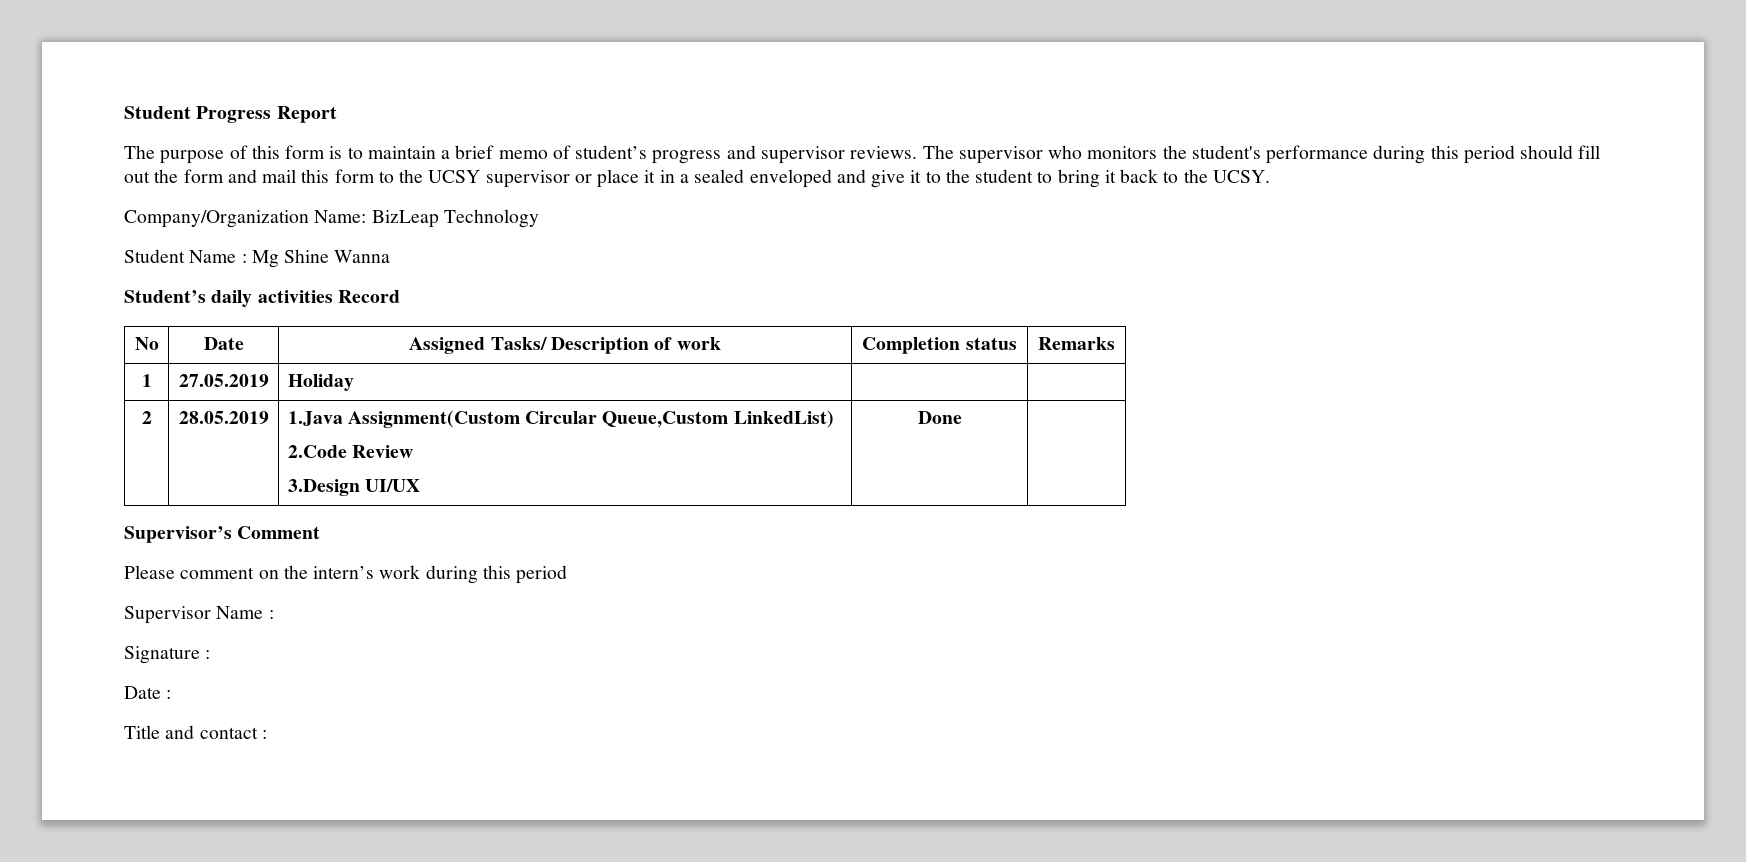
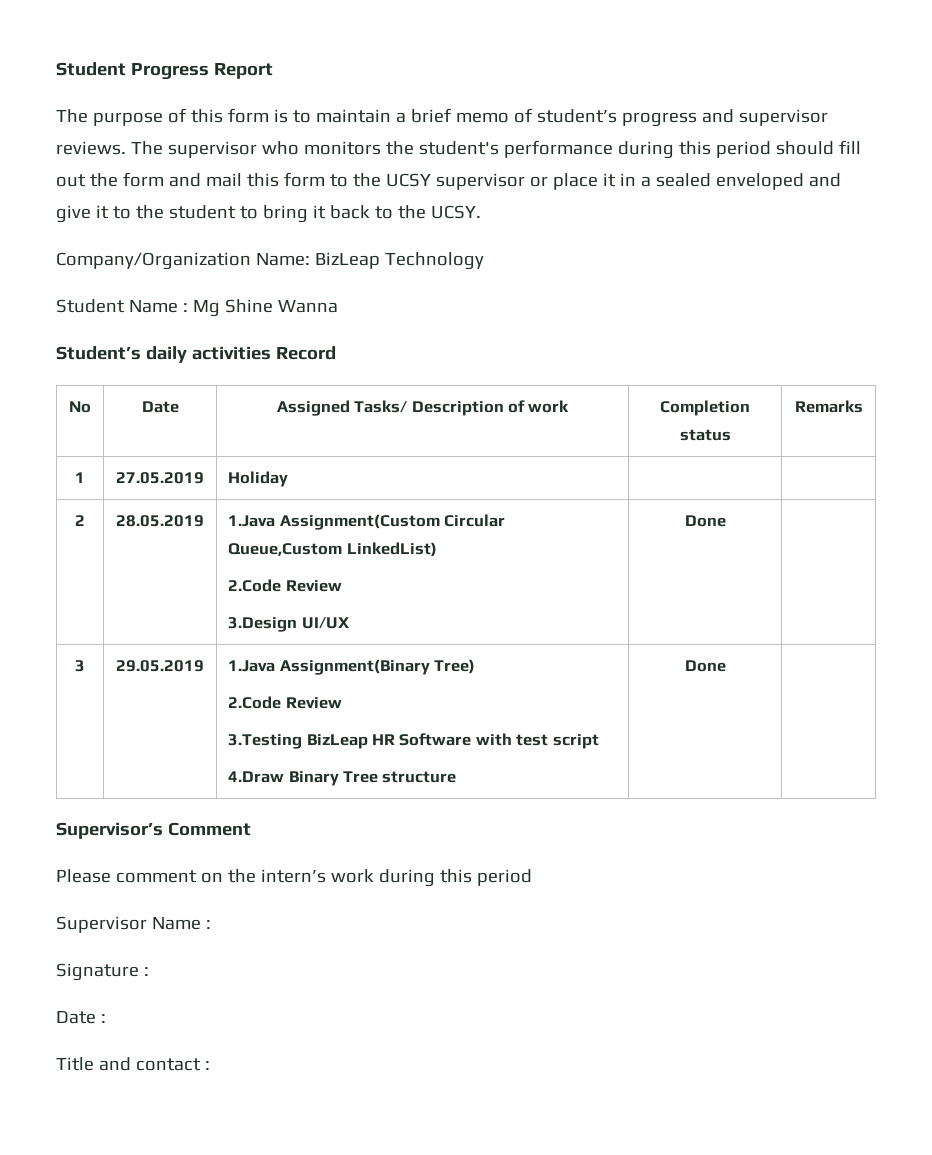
(962, 417) none -> [75,660,85,672] [116,660,204,672] [228,659,476,675] [228,696,342,709] [228,733,599,749] [228,771,457,786] [684,660,726,672] // 3 | 29.05.2019 | 1.Java Assignment(Binary Tree) // 2.Code Review // 3.Testing BizLeap HR Software with test script // 4.Draw Binary Tree structure | Done |

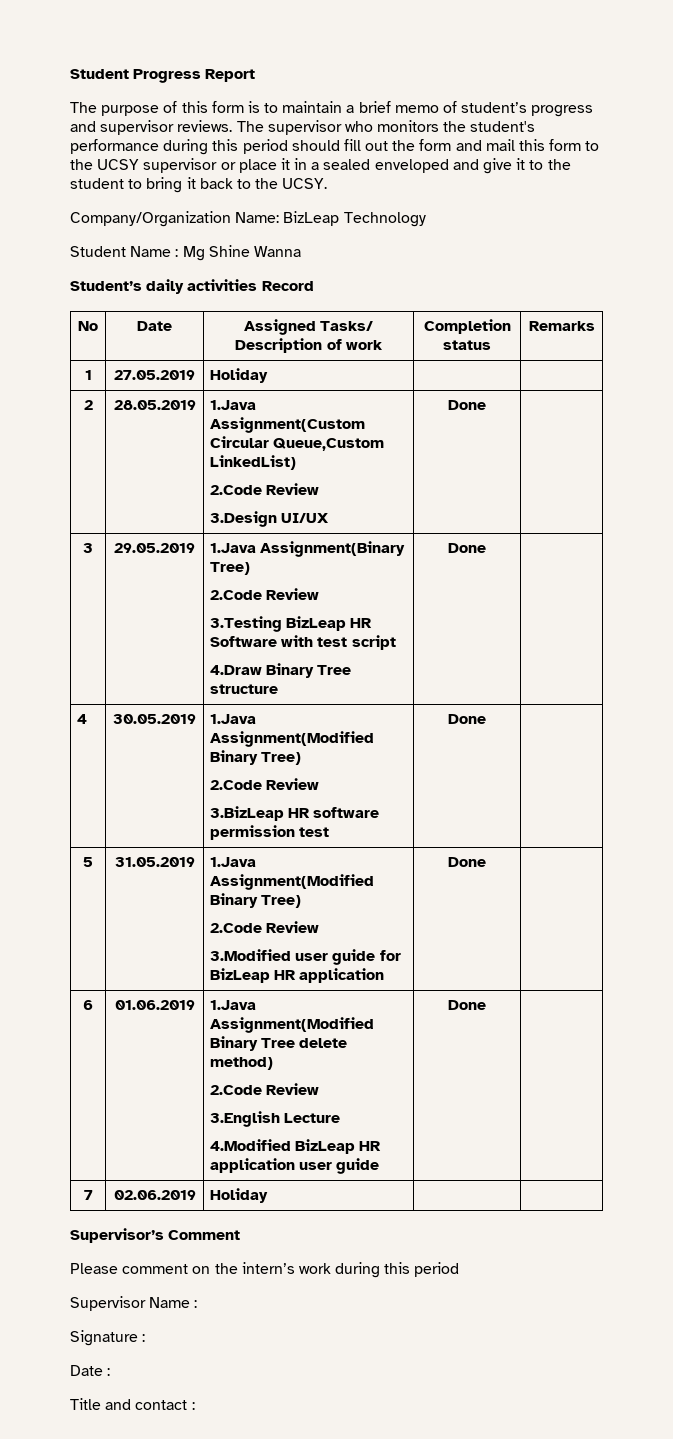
(726, 666) none -> [77,714,88,724] [113,714,196,724] [210,714,257,724] [210,731,375,747] [210,750,302,765] [210,778,320,790] [210,806,380,821] [210,825,330,840] [448,714,486,724] [83,857,93,867] [114,857,195,867] [210,857,257,867] [210,874,375,890] [210,893,302,908] [210,921,320,933] [210,949,401,965] [210,968,385,983] [448,857,486,867] [83,1000,93,1010] [114,1000,195,1010] [210,1000,257,1010] [210,1017,375,1033] [210,1036,348,1051] [210,1057,274,1070] [210,1083,320,1095] [210,1111,341,1127] [210,1139,382,1154] [210,1158,380,1174] [448,1000,486,1010] [83,1190,93,1200] [113,1190,196,1200] [210,1188,269,1203] // 4 | 30.05.2019 | 1.Java Assignment(Modified Binary Tree) // 2.Code Review // 3.BizLeap HR software permission test | Done | // 5 | 31.05.2019 | 1.Java Assignment(Modified Binary Tree) // 2.Code Review // 3.Modified user guide for BizLeap HR application | Done | // 6 | 01.06.2019 | 1.Java Assignment(Modified Binary Tree delete method) // 2.Code Review // 3.English Lecture // 4.Modified BizLeap HR application user guide | Done | // 7 | 02.06.2019 | Holiday | |

